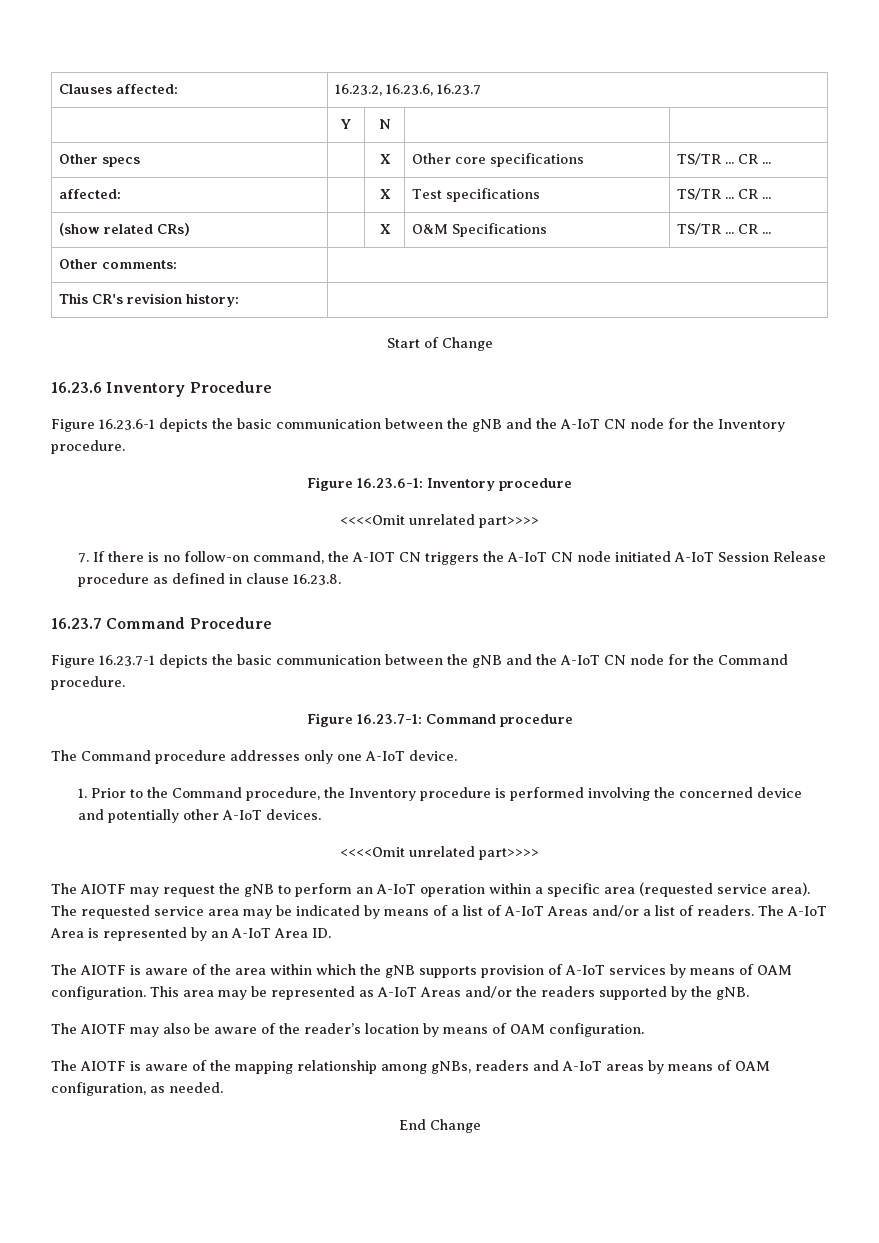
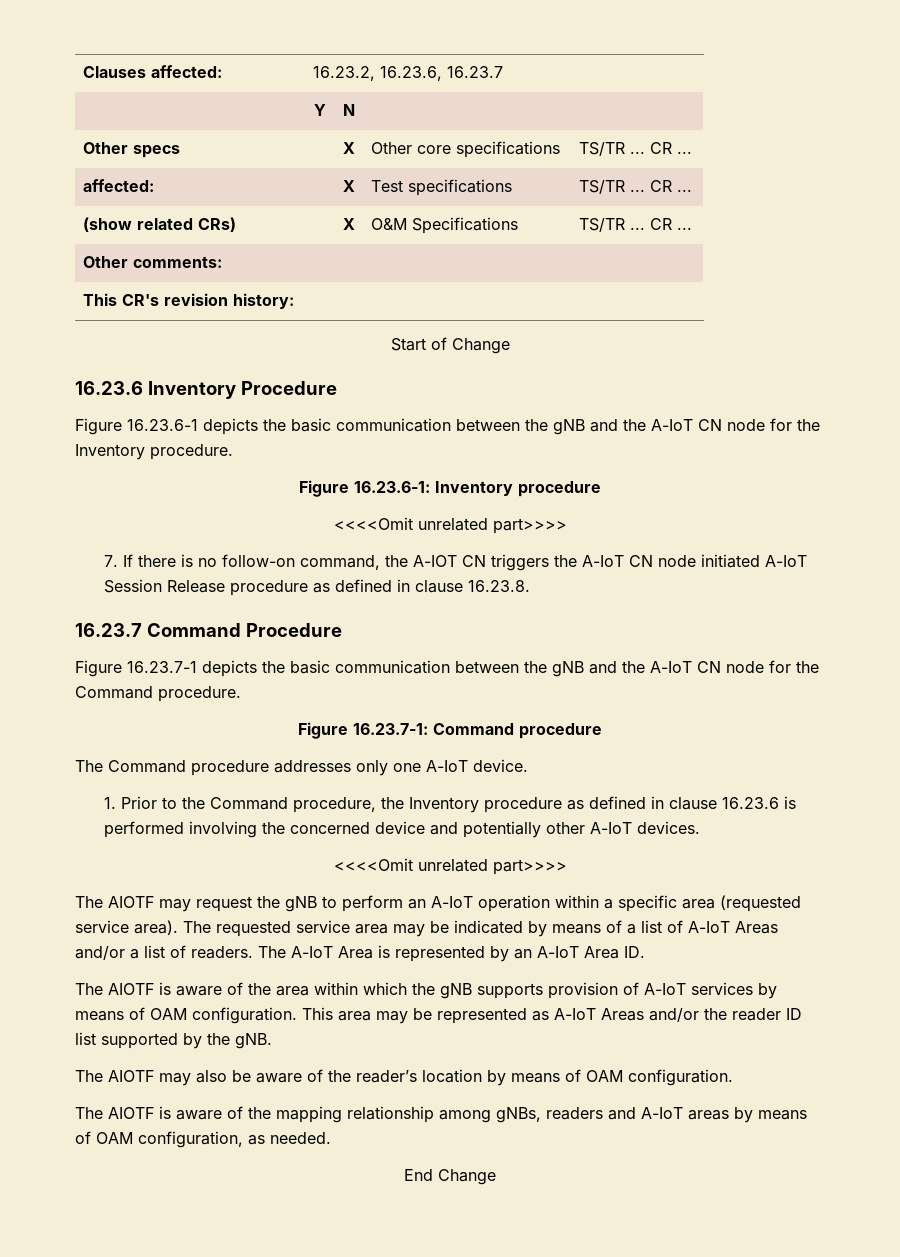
(491, 794) none -> [566,796,779,810] as defined in clause 16.23.6
[541,986,595,997] readers -> [732,1008,802,1021] [75,1032,96,1045] reader ID list

